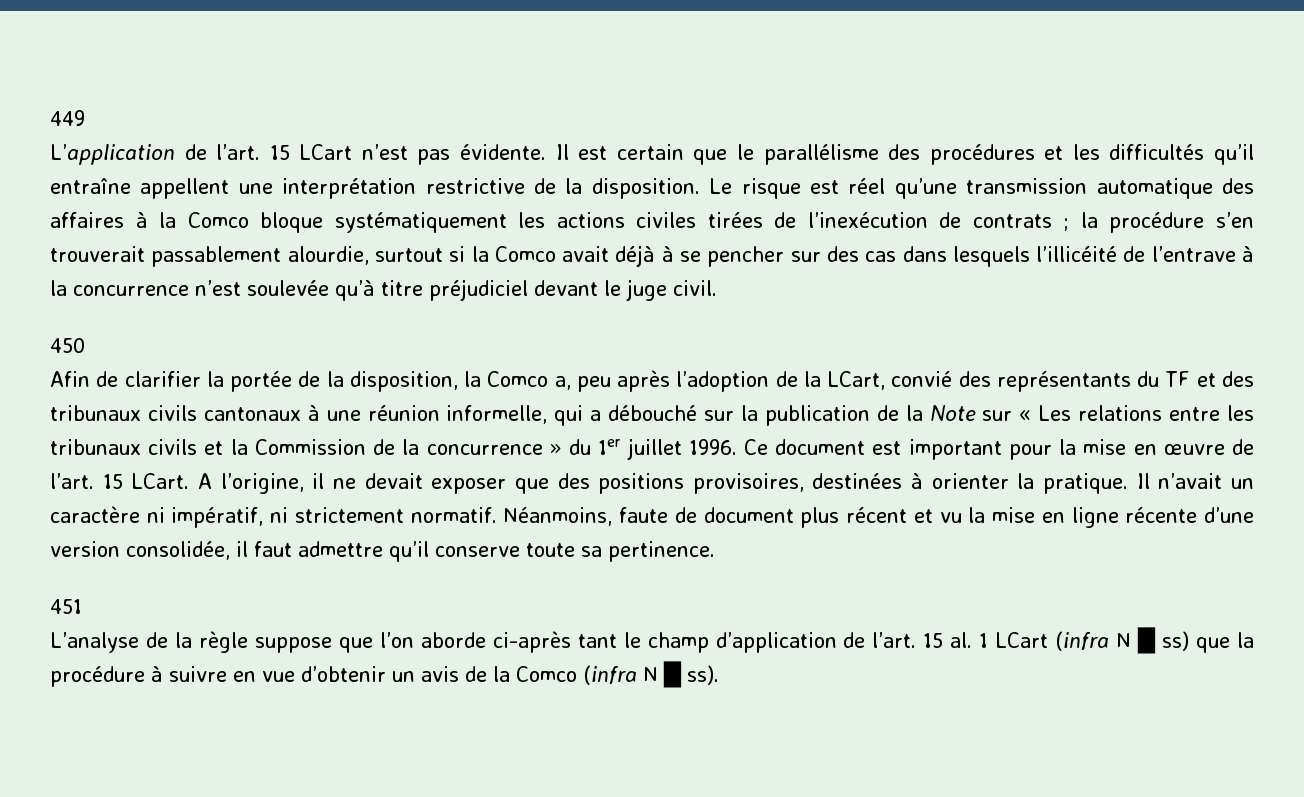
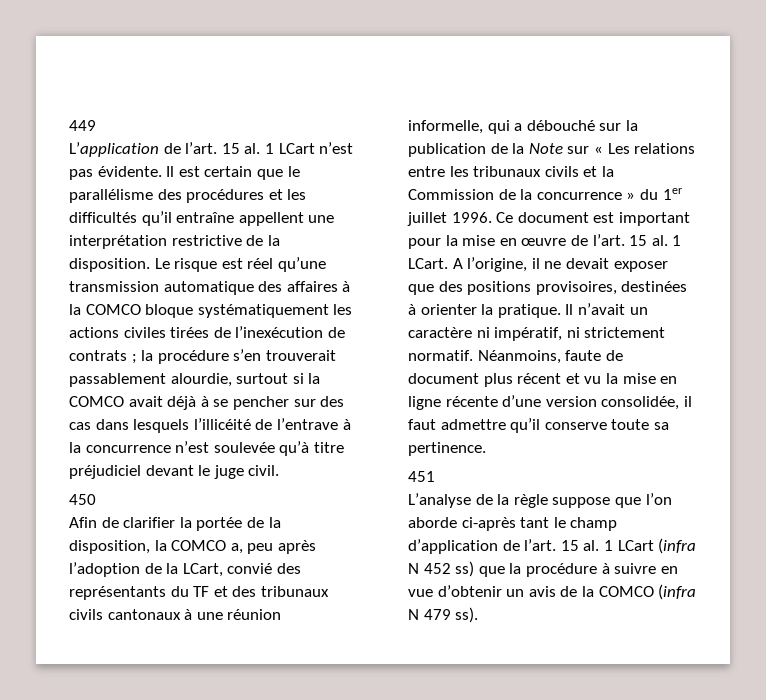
(290, 152) none -> [244,143,274,154] al. 1
[187,212,249,228] Comco -> [85,304,141,315] COMCO
[494,246,556,262] Comco -> [69,396,124,407] COMCO
[487,371,549,387] Comco -> [171,540,227,551] COMCO
(123, 481) none -> [651,235,682,246] al. 1
[1137,627,1157,654] █ -> [423,563,451,574] 452
[516,661,682,688] Comco (infra N █ -> [598,584,697,600] [408,609,451,620] COMCO (infra N 479

